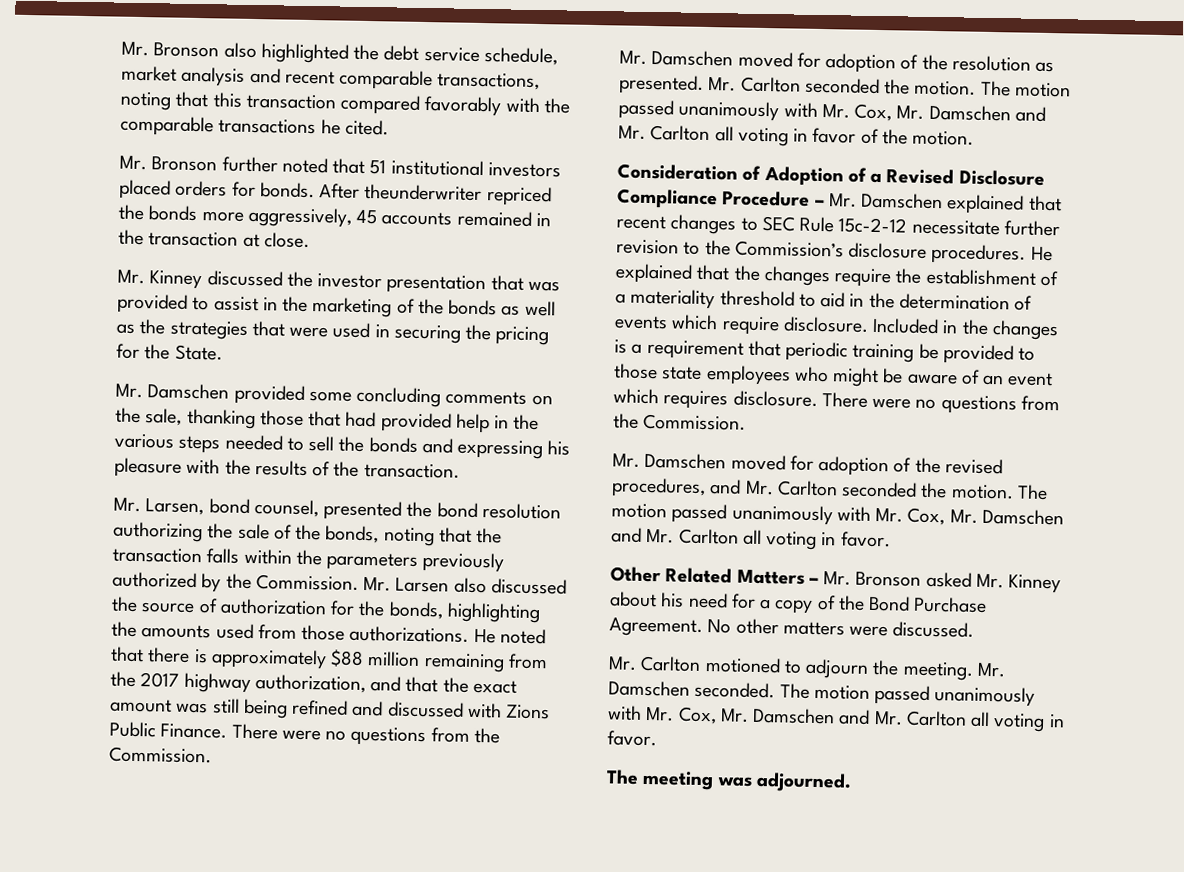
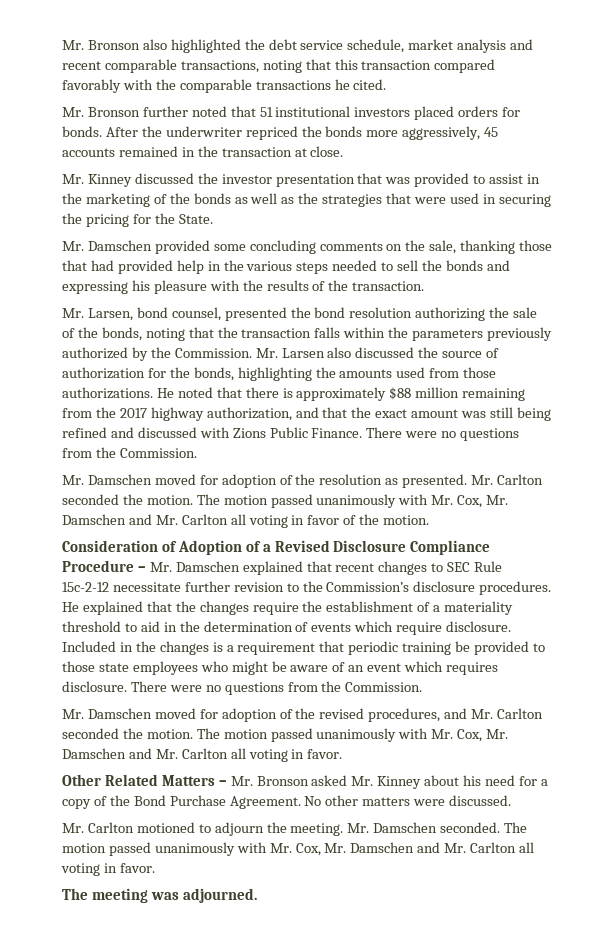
[364,183,483,202] theunderwriter -> [141,126,242,137] the underwriter

